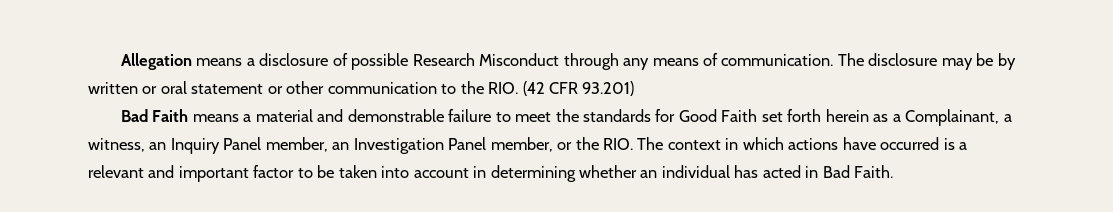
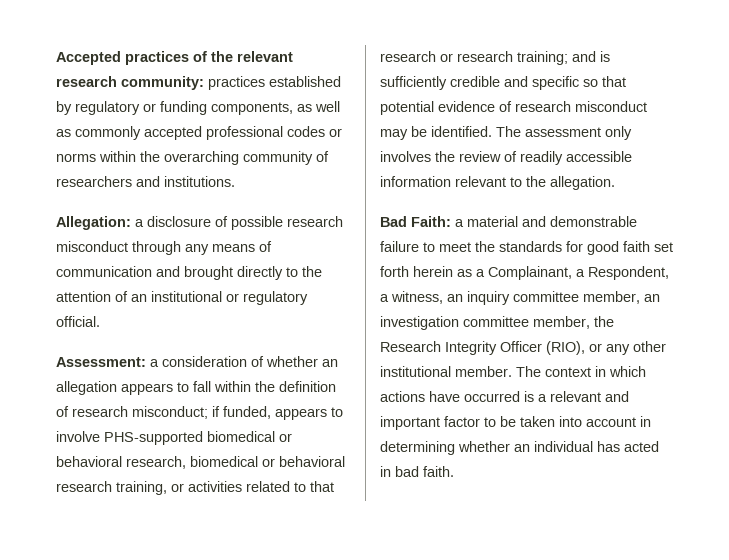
[120,53,243,70] Allegation means -> [56,51,293,65] [56,76,341,90] [56,101,340,115] [56,126,342,140] [56,151,329,165] [56,176,235,187] [56,216,131,230] Accepted practices of the relevant research community: practices established by regulatory or funding components, as well as commonly accepted professional codes or norms within the overarching community of researchers and institutions. // Allegation:
[412,53,560,66] Research Misconduct -> [287,216,343,227] [56,241,128,252] research misconduct
[721,53,1016,70] [88,81,635,96] [120,109,239,122] communication. The disclosure may be by written or oral statement or other communication to the RIO. (42 CFR 93.201) // Bad Faith means -> [56,266,322,280] [56,291,308,305] [56,316,100,327] [56,356,338,367] [56,381,336,395] [56,406,343,420] [56,431,292,445] [56,456,345,469] [56,481,334,495] [380,51,610,65] [380,76,626,90] [380,101,647,115] [380,126,632,140] [380,151,632,165] [380,176,615,190] [380,216,451,227] communication and brought directly to the attention of an institutional or regulatory official. // Assessment: a consideration of whether an allegation appears to fall within the definition of research misconduct; if funded, appears to involve PHS-supported biomedical or behavioral research, biomedical or behavioral research training, or activities related to that research or research training; and is sufficiently credible and specific so that potential evidence of research misconduct may be identified. The assessment only involves the review of readily accessible information relevant to the allegation. // Bad Faith:
[678,109,758,122] Good Faith -> [587,241,650,255] good faith
[88,137,634,154] witness, an Inquiry Panel member, an Investigation Panel member, or the RIO. -> [588,266,669,280] [380,291,660,305] [380,316,614,330] [380,341,666,355] [380,366,512,377] Respondent, a witness, an inquiry committee member, an investigation committee member, the Research Integrity Officer (RIO), or any other institutional member.
[822,165,894,178] Bad Faith. -> [395,466,454,477] bad faith.

